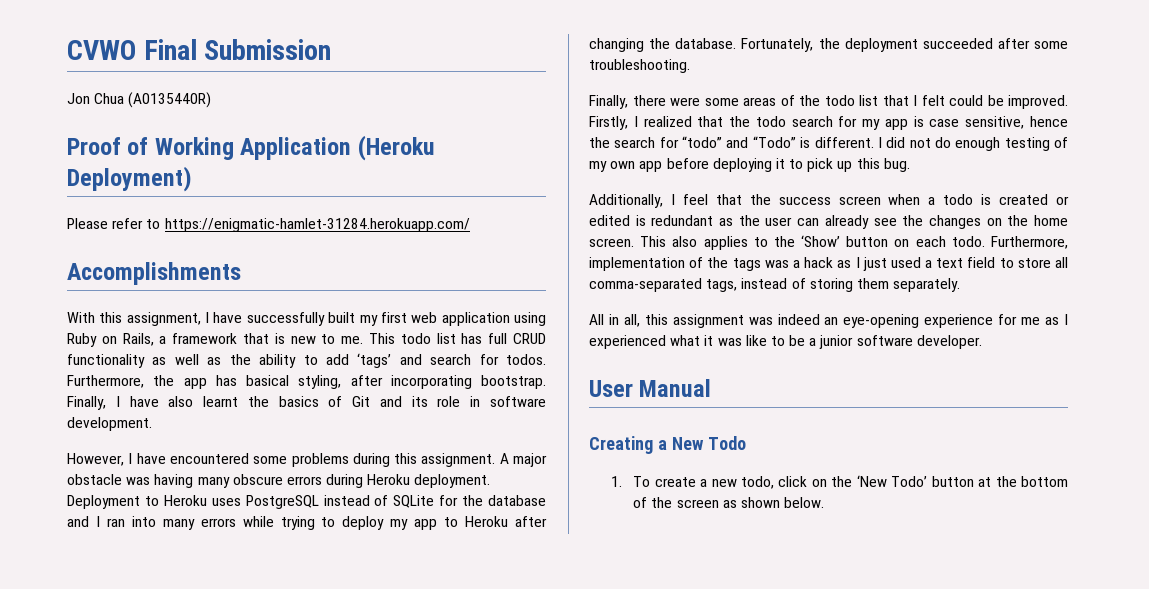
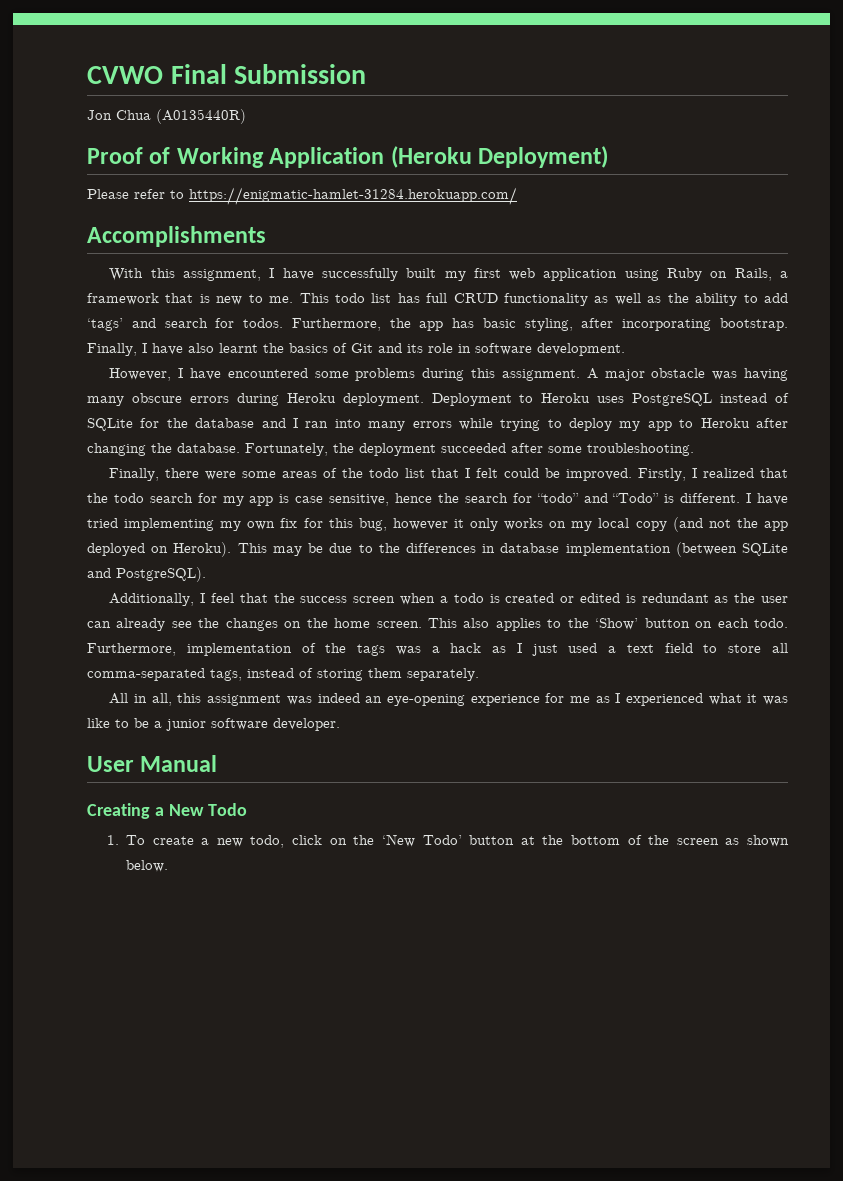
[246,375,289,386] basical -> [482,318,516,328] basic
[886,137,1068,151] [589,158,910,172] did not do enough testing of my own app before deploying it to pick up this bug. -> [757,493,789,505] [87,517,788,532] [87,542,788,557] [87,567,206,582] have tried implementing my own fix for this bug, however it only works on my local copy (and not the app deployed on Heroku). This may be due to the differences in database implementation (between SQLite and PostgreSQL).

